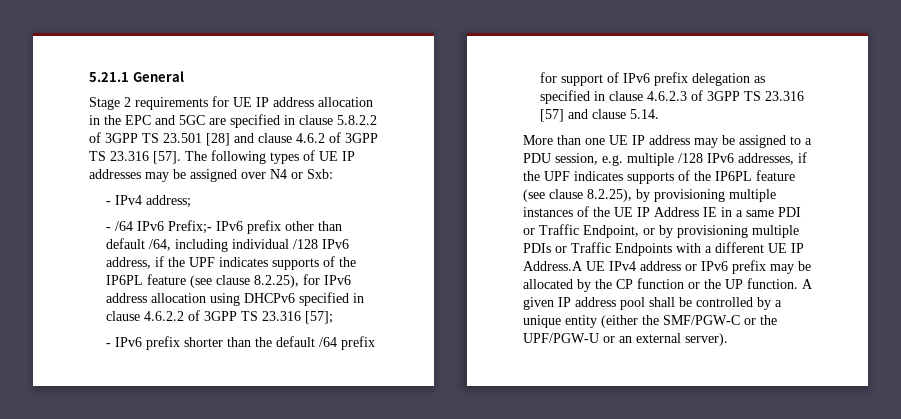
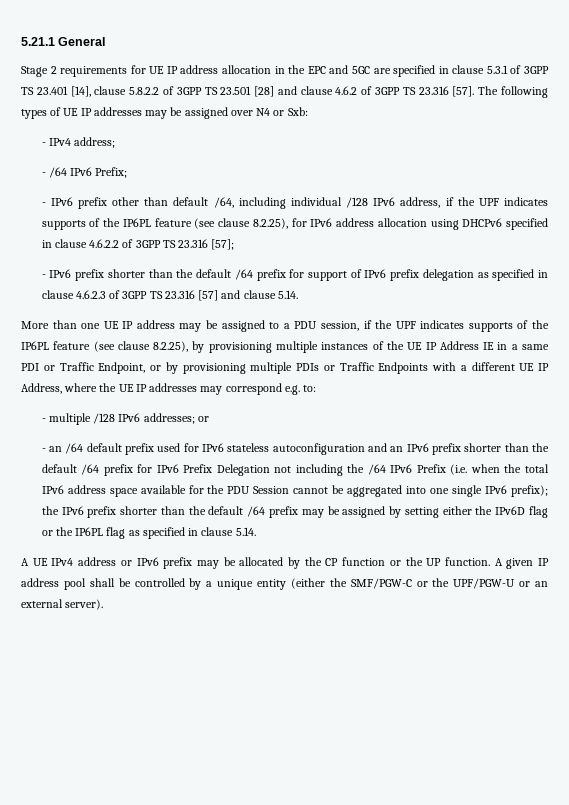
(333, 120) none -> [486,65,549,74] [21,86,127,97] 5.3.1 of 3GPP TS 23.401 [14], clause
[167,220,212,234] Prefix;- -> [95,167,128,178] [41,202,46,206] Prefix; // -
[602,153,794,166] e.g. multiple /128 IPv6 addresses, -> (359, 326) none
[523,261,583,271] Address.A -> [21,383,317,395] [41,413,209,425] [41,443,549,455] [41,464,549,476] [41,485,549,497] [41,506,549,518] [41,527,256,539] [21,558,29,566] Address, where the UE IP addresses may correspond e.g. to: // - multiple /128 IPv6 addresses; or // - an /64 default prefix used for IPv6 stateless autoconfiguration and an IPv6 prefix shorter than the default /64 prefix for IPv6 Prefix Delegation not including the /64 IPv6 Prefix (i.e. when the total IPv6 address space available for the PDU Session cannot be aggregated into one single IPv6 prefix); the IPv6 prefix shorter than the default /64 prefix may be assigned by setting either the IPv6D flag or the IP6PL flag as specified in clause 5.14. // A

